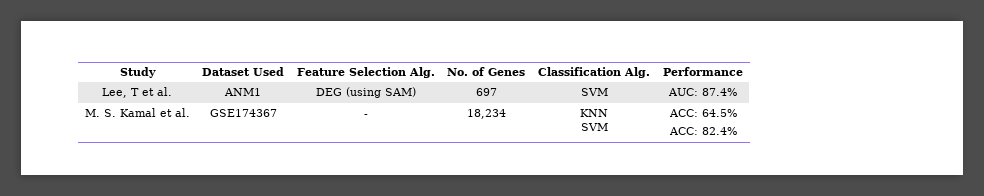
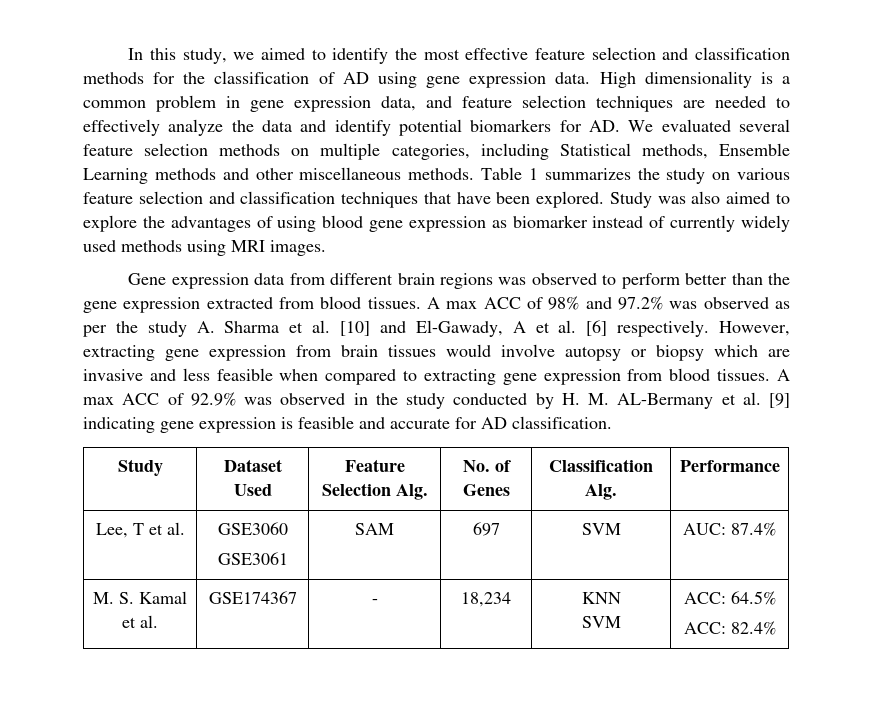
(119, 72) none -> [128,47,790,64] [83,71,790,88] [83,95,790,112] [83,119,791,136] [83,143,790,160] [83,167,791,184] [83,191,790,208] [83,215,790,232] [83,240,326,256] [128,273,790,289] [83,296,790,313] [83,320,790,337] [83,344,790,361] [83,368,790,385] [83,392,790,409] [83,416,612,433] In this study, we aimed to identify the most effective feature selection and classification methods for the classification of AD using gene expression data. High dimensionality is a common problem in gene expression data, and feature selection techniques are needed to effectively analyze the data and identify potential biomarkers for AD. We evaluated several feature selection methods on multiple categories, including Statistical methods, Ensemble Learning methods and other miscellaneous methods. Table 1 summarizes the study on various feature selection and classification techniques that have been explored. Study was also aimed to explore the advantages of using blood gene expression as biomarker instead of currently widely used methods using MRI images. // Gene expression data from different brain regions was observed to perform better than the gene expression extracted from blood tissues. A max ACC of 98% and 97.2% was observed as per the study A. Sharma et al. [10] and El-Gawady, A et al. [6] respectively. However, extracting gene expression from brain tissues would involve autopsy or biopsy which are invasive and less feasible when compared to extracting gene expression from blood tissues. A max ACC of 92.9% was observed in the study conducted by H. M. AL-Bermany et al. [9] indicating gene expression is feasible and accurate for AD classification. //
[224,88,261,96] [315,87,416,98] ANM1 | DEG (using SAM) -> [217,522,288,535] [217,552,288,565] [355,523,394,535] GSE3060 // GSE3061 | SAM

